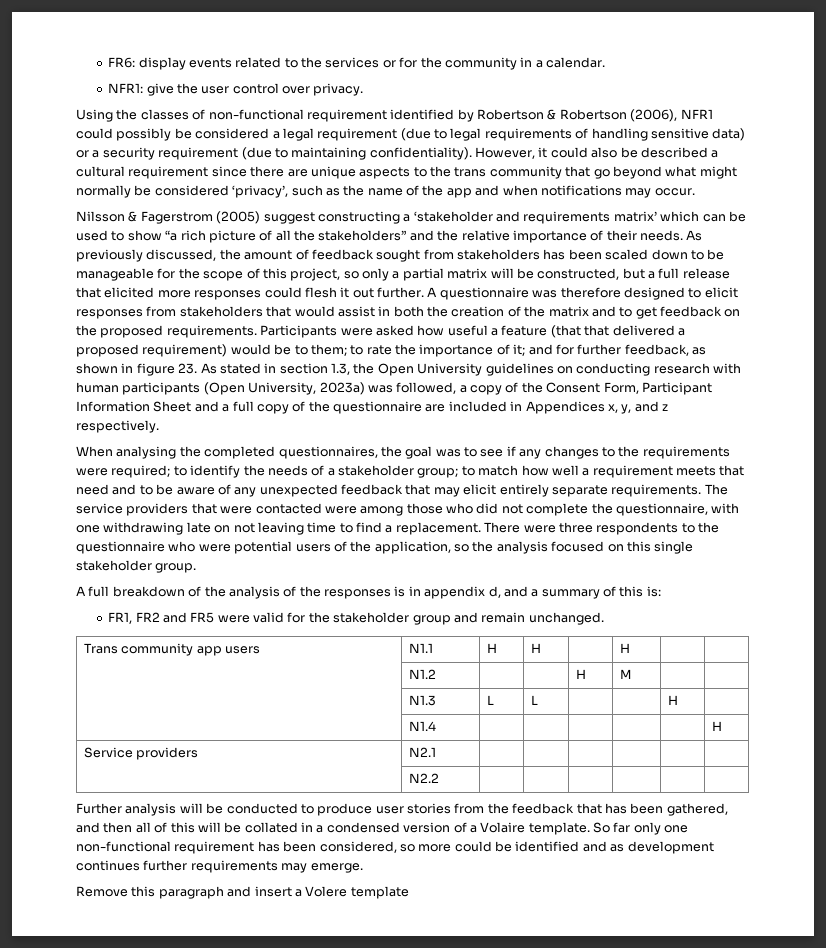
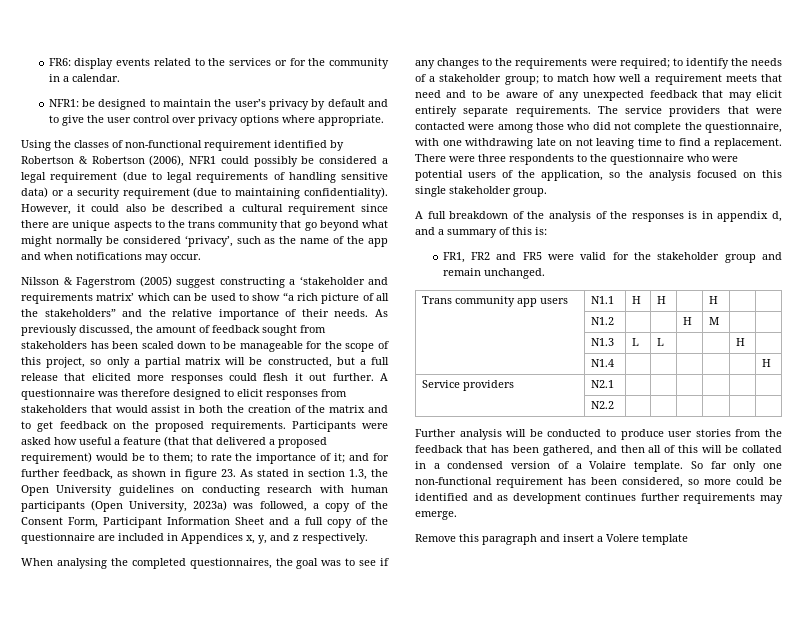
(144, 88) none -> [82,99,389,110] [48,115,59,123] be designed to maintain the user’s privacy by default and to
[313,83,364,96] privacy. -> [197,115,384,126] privacy options where appropriate.

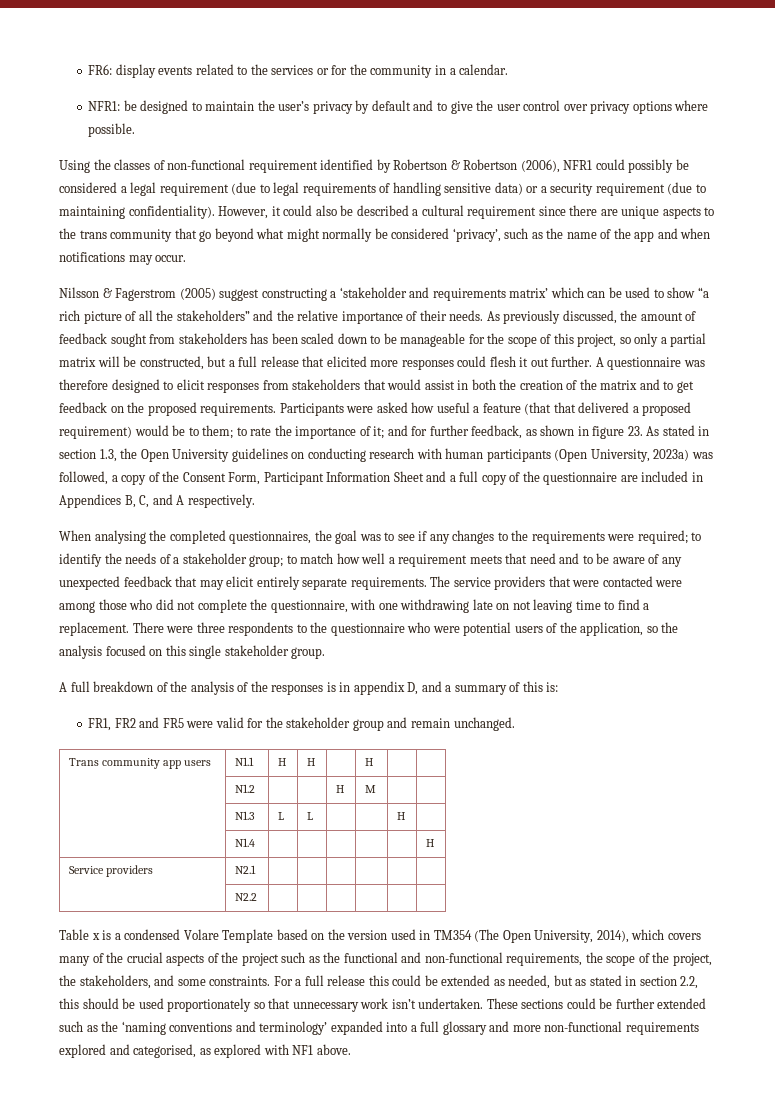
[317,115,384,126] appropriate. -> [88,123,136,137] possible.
[246,533,299,544] x, y, and z -> [124,494,185,508] B, C, and A
[772,211,782,222] d, -> [407,682,419,695] D,
[415,429,782,440] [415,445,782,456] [415,461,782,472] [415,477,782,488] [415,493,783,504] [415,511,457,520] [415,534,688,545] Further analysis will be conducted to produce user stories from the feedback that has been gathered, and then all of this will be collated in a condensed version of a Volaire template. So far only one non-functional requirement has been considered, so more could be identified and as development continues further requirements may emerge. // Remove this paragraph and insert a Volere template -> [59,929,701,943] [59,952,712,966] [59,975,699,989] [59,998,707,1012] [59,1021,699,1035] [59,1044,351,1058] Table x is a condensed Volare Template based on the version used in TM354 (The Open University, 2014), which covers many of the crucial aspects of the project such as the functional and non-functional requirements, the scope of the project, the stakeholders, and some constraints. For a full release this could be extended as needed, but as stated in section 2.2, this should be used proportionately so that unnecessary work isn’t undertaken. These sections could be further extended such as the ‘naming conventions and terminology’ expanded into a full glossary and more non-functional requirements explored and categorised, as explored with NF1 above.

